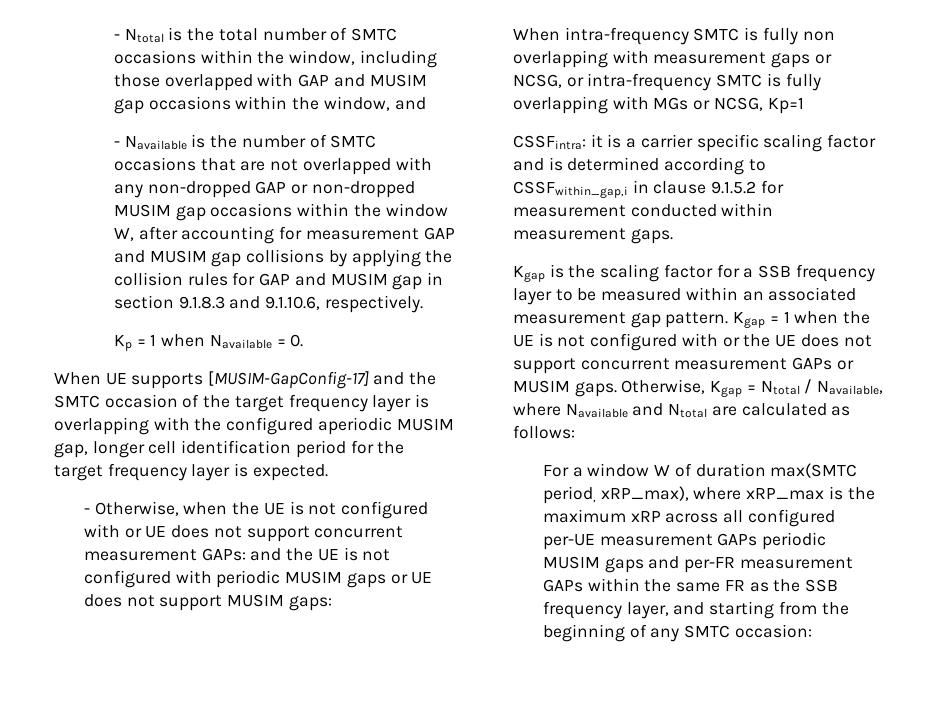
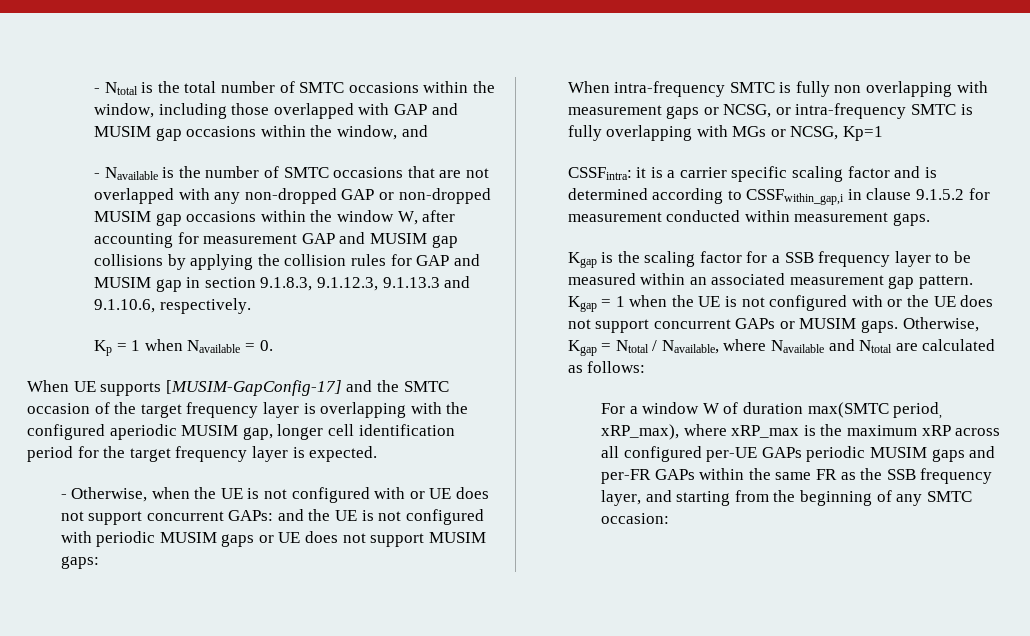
[178,296,225,309] 9.1.8.3 -> [260,277,440,291] 9.1.8.3, 9.1.12.3, 9.1.13.3
[83,549,197,561] measurement -> (224, 516) none
[674,358,788,370] measurement -> (731, 324) none
[599,534,713,546] measurement -> (758, 454) none
[739,557,853,569] measurement -> (651, 476) none

